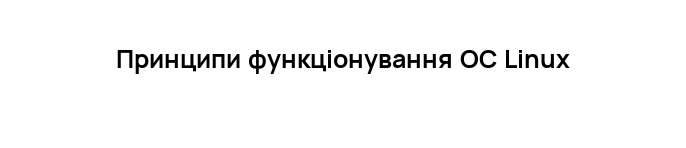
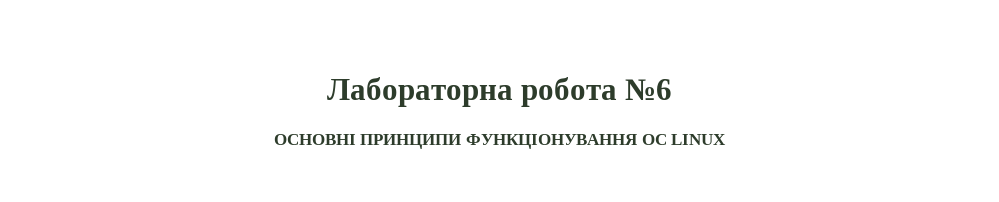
[116,50,570,74] Принципи функціонування ОС Linux -> [326,77,673,107] [273,134,727,149] Лабораторна робота №6 // ОСНОВНІ ПРИНЦИПИ ФУНКЦІОНУВАННЯ ОС LINUX

